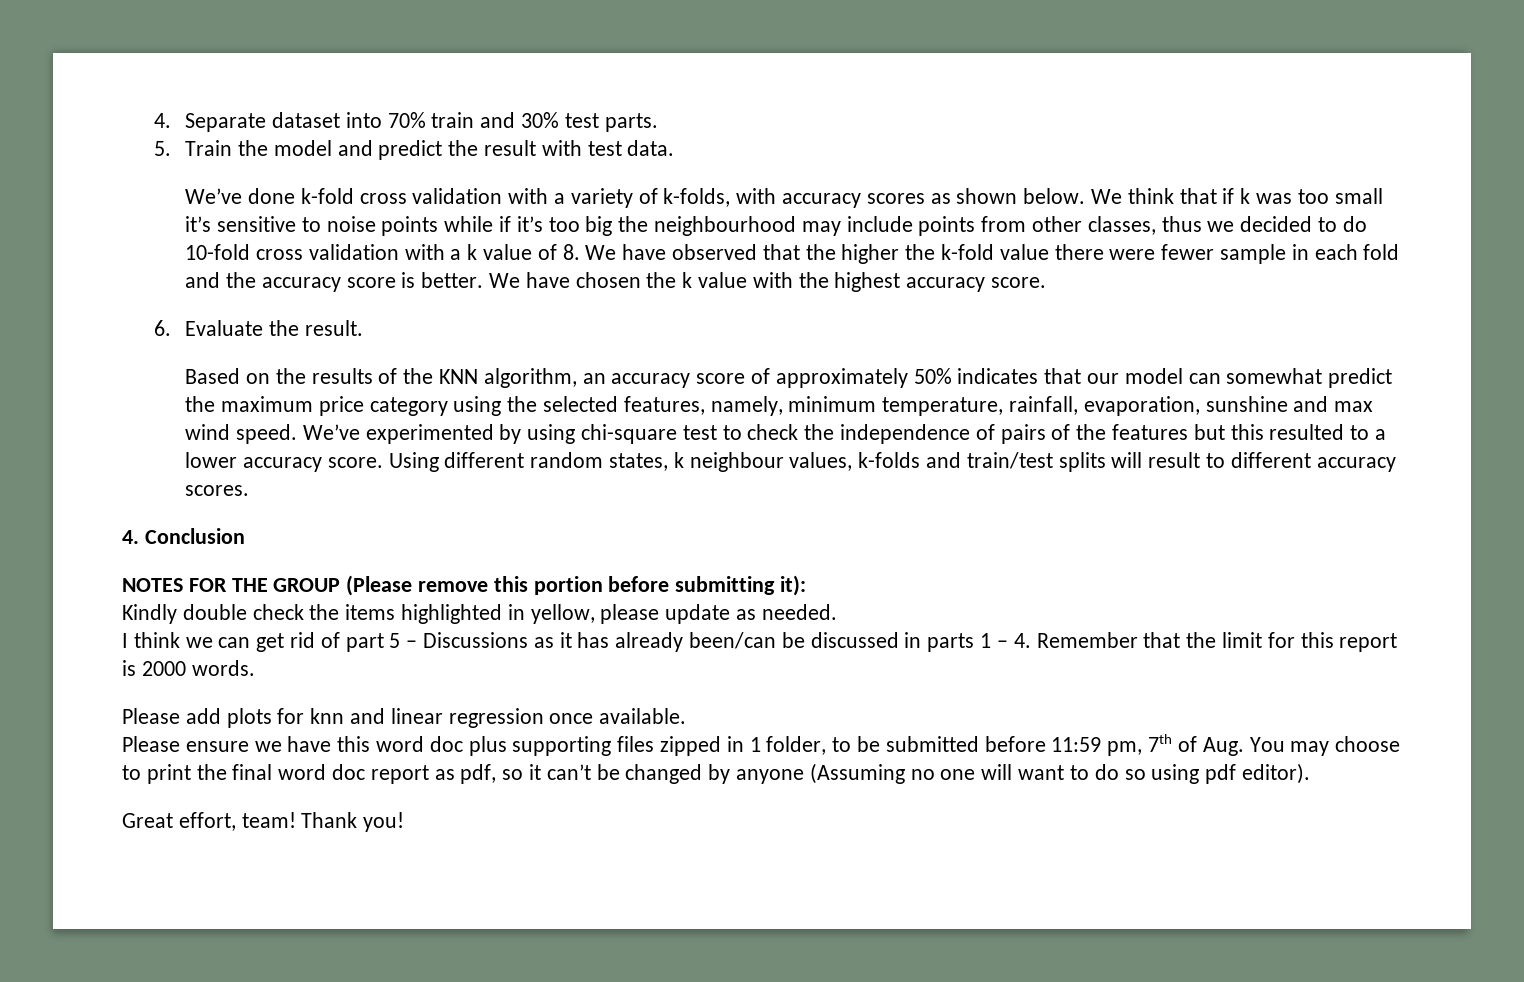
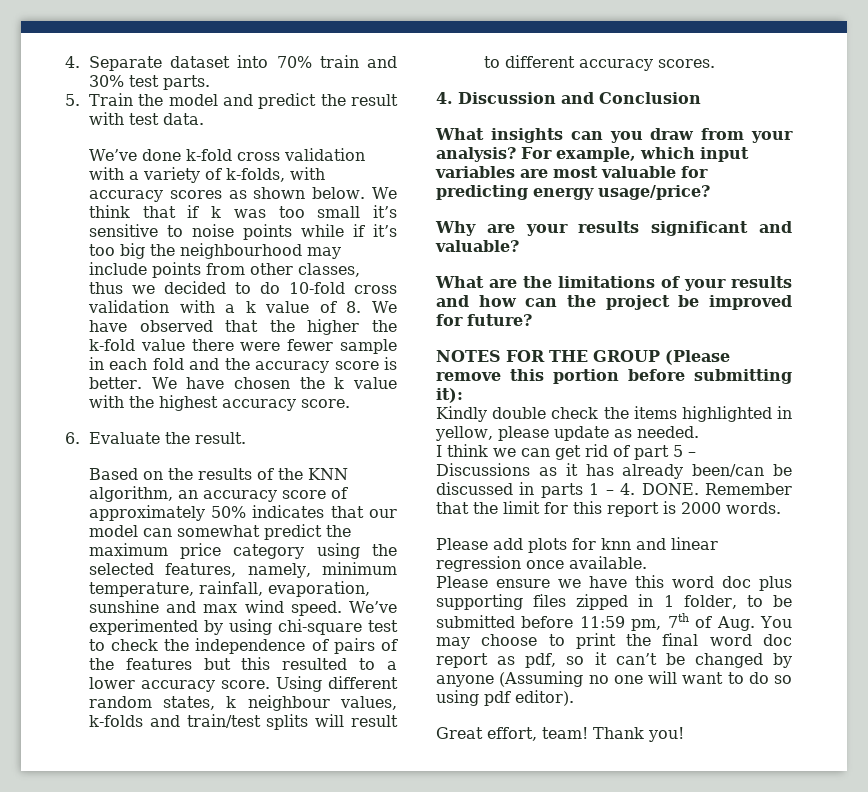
(139, 537) none -> [458,92,594,104] Discussion and
(245, 536) none -> [435,128,793,143] [436,147,749,162] [435,166,708,178] [436,185,710,200] [435,221,792,236] [435,240,519,252] [435,276,792,291] [436,295,792,310] [436,314,532,326] // What insights can you draw from your analysis? For example, which input variables are most valuable for predicting energy usage/price? // Why are your results significant and valuable? // What are the limitations of your results and how can the project be improved for future?
(1031, 640) none -> [641,483,699,495] DONE.

